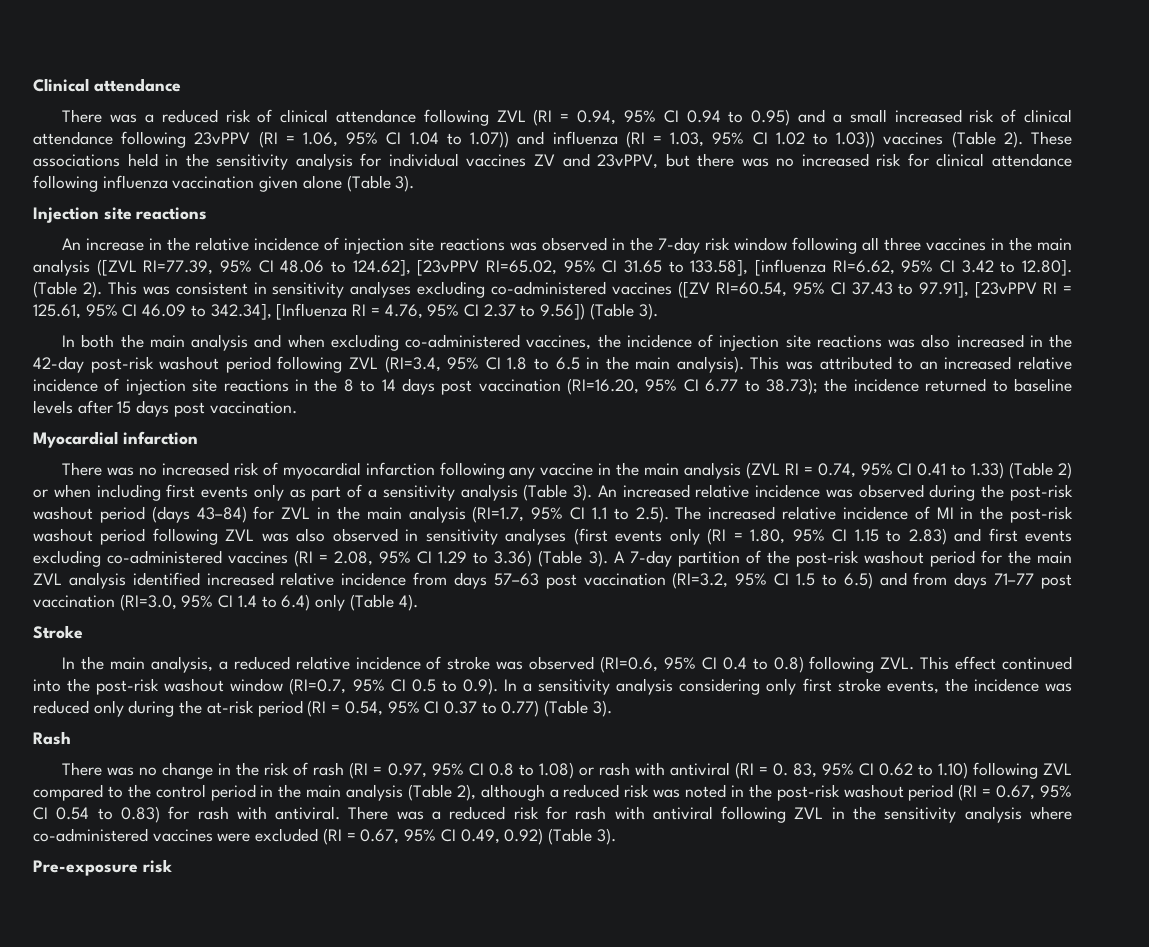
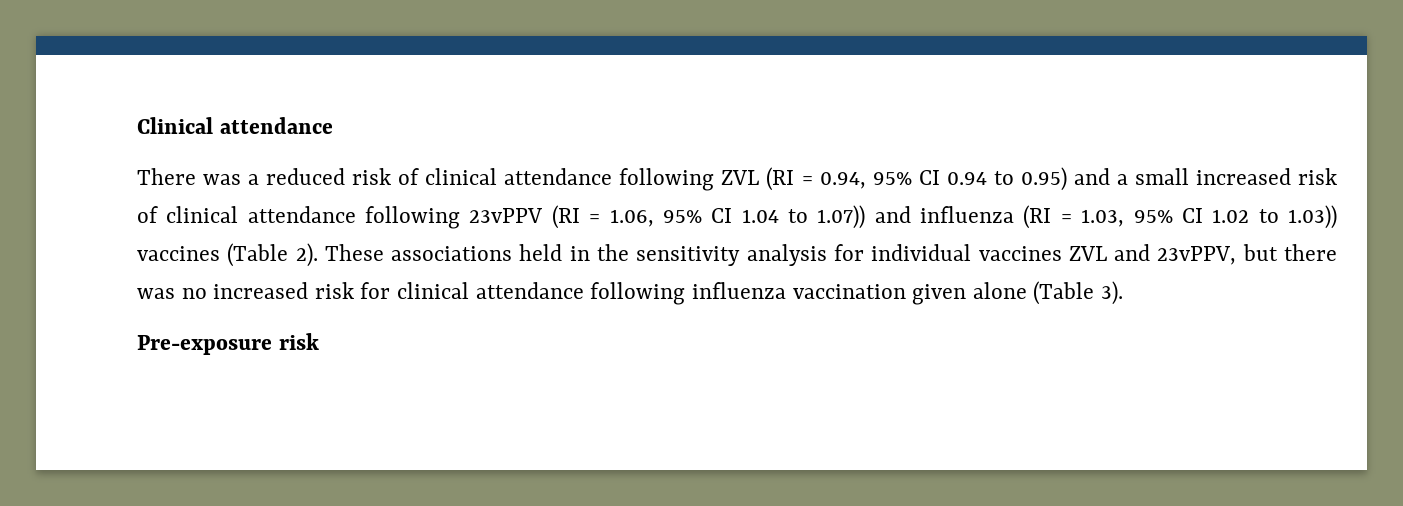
[533,154,555,166] ZV -> [1068,246,1107,261] ZVL
[33,207,208,223] [62,237,1072,254] [33,259,1072,276] [33,281,1072,298] [33,303,658,320] [62,334,1072,351] [33,356,1073,373] [33,378,1073,395] [33,400,297,417] [33,431,198,448] [62,462,1072,479] [33,484,1073,501] [33,506,1074,523] [33,528,1073,545] [33,550,1073,567] [33,572,1073,589] [33,594,418,611] [33,625,83,639] [62,656,1073,673] [33,678,1072,695] [33,700,612,717] [33,731,71,745] [62,762,1073,779] [33,784,1072,801] [33,806,1073,823] [33,828,616,845] // Injection site reactions // An increase in the relative incidence of injection site reactions was observed in the 7-day risk window following all three vaccines in the main analysis ([ZVL RI=77.39, 95% CI 48.06 to 124.62], [23vPPV RI=65.02, 95% CI 31.65 to 133.58], [influenza RI=6.62, 95% CI 3.42 to 12.80]. (Table 2). This was consistent in sensitivity analyses excluding co-administered vaccines ([ZV RI=60.54, 95% CI 37.43 to 97.91], [23vPPV RI = 125.61, 95% CI 46.09 to 342.34], [Influenza RI = 4.76, 95% CI 2.37 to 9.56]) (Table 3). // In both the main analysis and when excluding co-administered vaccines, the incidence of injection site reactions was also increased in the 42-day post-risk washout period following ZVL (RI=3.4, 95% CI 1.8 to 6.5 in the main analysis). This was attributed to an increased relative incidence of injection site reactions in the 8 to 14 days post vaccination (RI=16.20, 95% CI 6.77 to 38.73); the incidence returned to baseline levels after 15 days post vaccination. // Myocardial infarction // There was no increased risk of myocardial infarction following any vaccine in the main analysis (ZVL RI = 0.74, 95% CI 0.41 to 1.33) (Table 2) or when including first events only as part of a sensitivity analysis (Table 3). An increased relative incidence was observed during the post-risk washout period (days 43–84) for ZVL in the main analysis (RI=1.7, 95% CI 1.1 to 2.5). The increased relative incidence of MI in the post-risk washout period following ZVL was also observed in sensitivity analyses (first events only (RI = 1.80, 95% CI 1.15 to 2.83) and first events excluding co-administered vaccines (RI = 2.08, 95% CI 1.29 to 3.36) (Table 3). A 7-day partition of the post-risk washout period for the main ZVL analysis identified increased relative incidence from days 57–63 post vaccination (RI=3.2, 95% CI 1.5 to 6.5) and from days 71–77 post vaccination (RI=3.0, 95% CI 1.4 to 6.4) only (Table 4). // Stroke // In the main analysis, a reduced relative incidence of stroke was observed (RI=0.6, 95% CI 0.4 to 0.8) following ZVL. This effect continued into the post-risk washout window (RI=0.7, 95% CI 0.5 to 0.9). In a sensitivity analysis considering only first stroke events, the incidence was reduced only during the at-risk period (RI = 0.54, 95% CI 0.37 to 0.77) (Table 3). // Rash // There was no change in the risk of rash (RI = 0.97, 95% CI 0.8 to 1.08) or rash with antiviral (RI = 0. 83, 95% CI 0.62 to 1.10) following ZVL compared to the control period in the main analysis (Table 2), although a reduced risk was noted in the post-risk washout period (RI = 0.67, 95% CI 0.54 to 0.83) for rash with antiviral. There was a reduced risk for rash with antiviral following ZVL in the sensitivity analysis where co-administered vaccines were excluded (RI = 0.67, 95% CI 0.49, 0.92) (Table 3). -> (1123, 293) none

